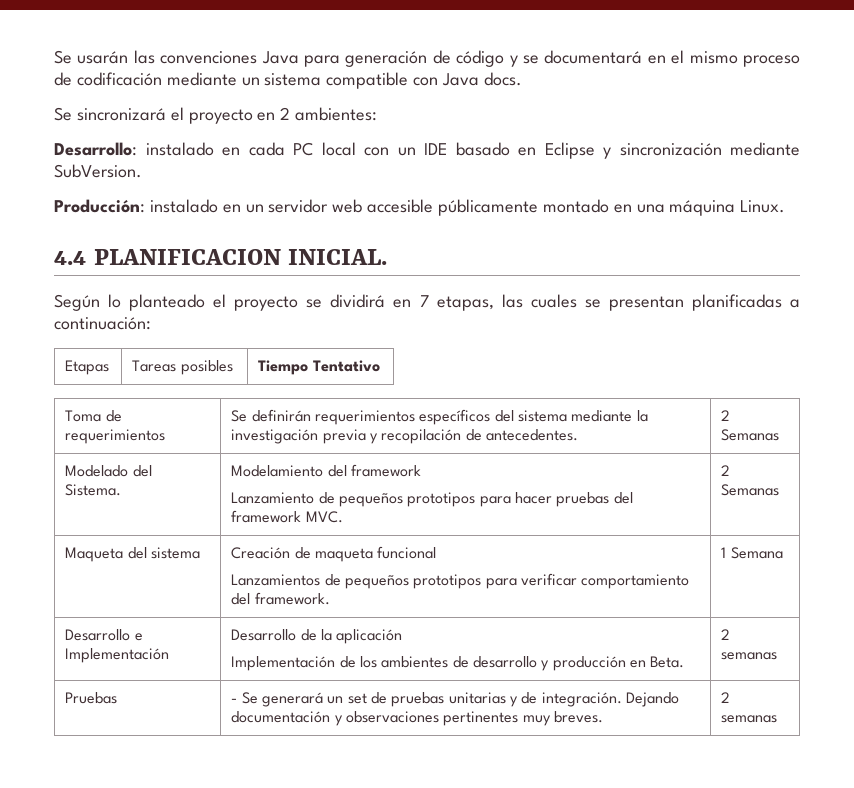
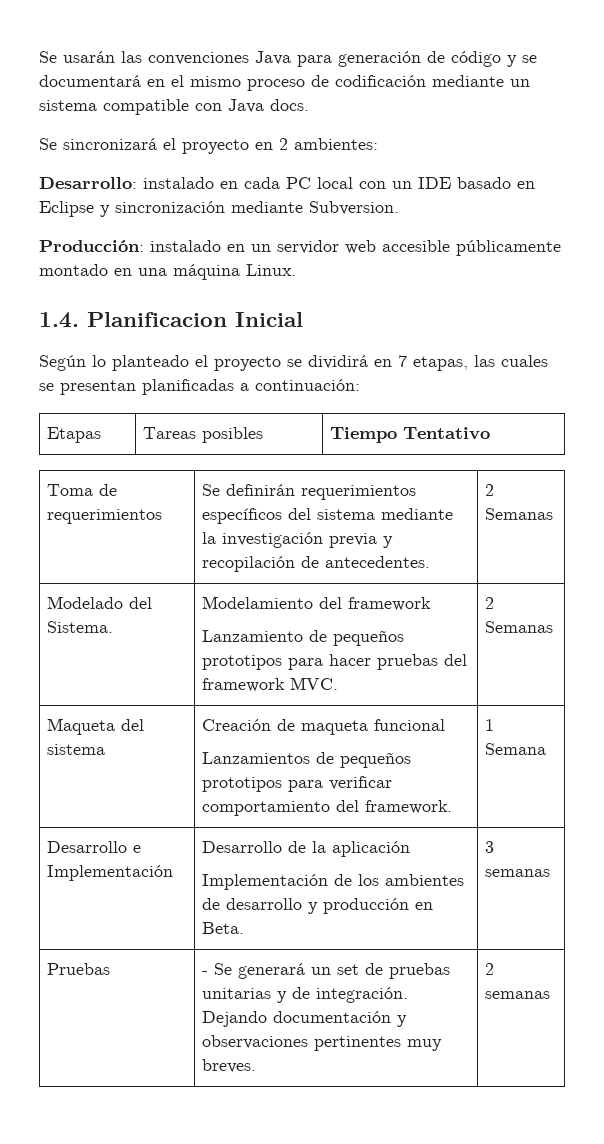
[54,164,142,178] SubVersion. -> [309,201,399,215] Subversion.
[54,249,388,265] 4.4 PLANIFICACION INICIAL. -> [39,312,303,328] 1.4. Planificacion Inicial
[721,629,731,640] 2 -> [484,841,494,853] 3

